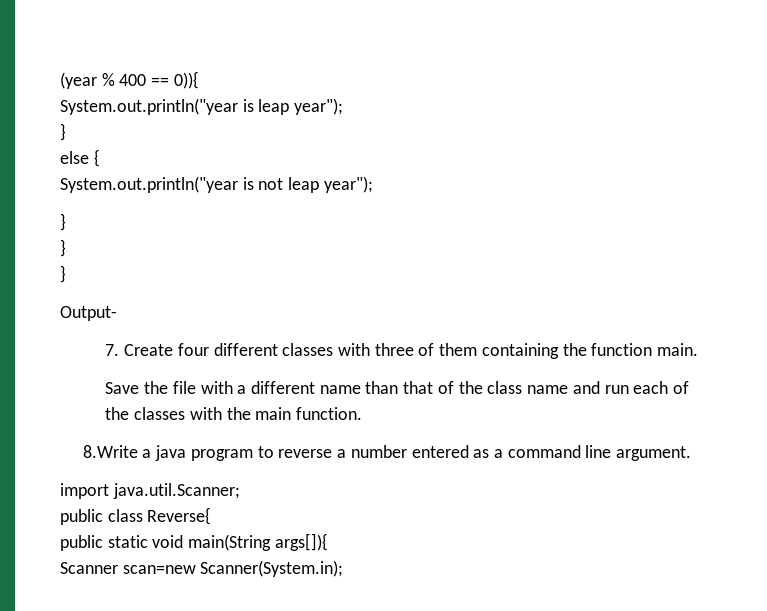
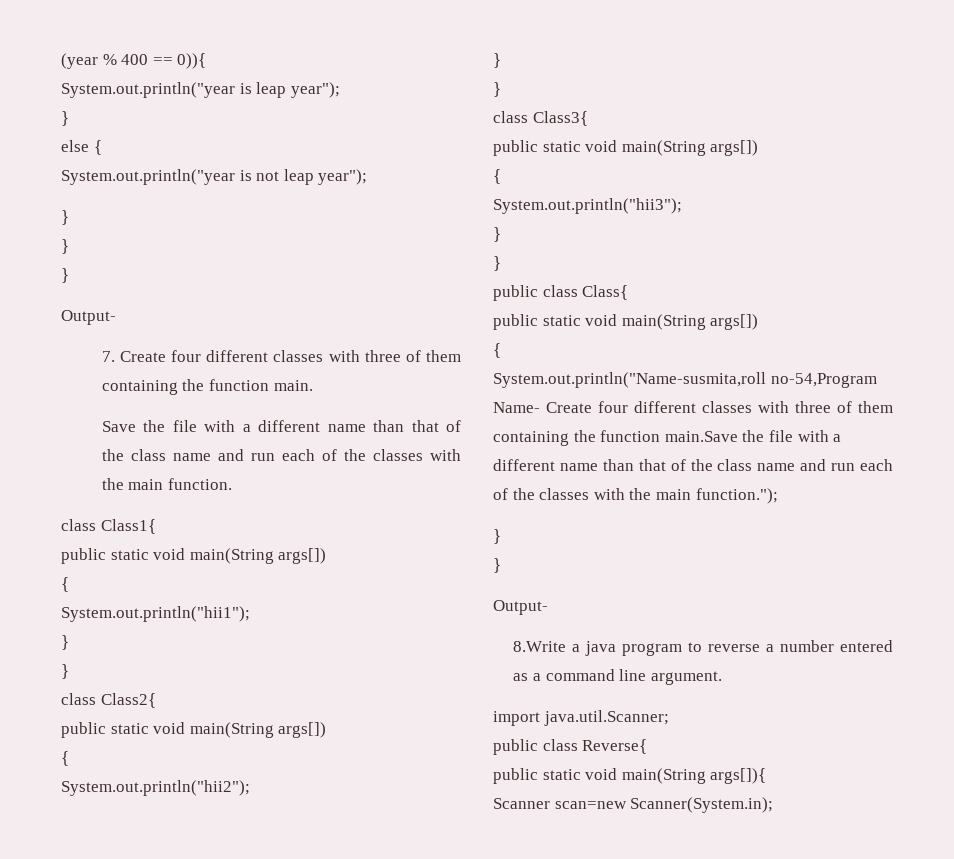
(363, 413) none -> [61,519,156,534] [61,548,327,564] [61,577,69,592] [61,606,250,622] [61,635,69,650] [61,664,69,679] [61,693,156,708] [61,722,327,738] [61,751,69,766] [61,780,250,796] [493,53,501,68] [493,82,501,97] [493,111,588,126] [493,140,759,156] [493,169,501,184] [493,198,682,214] [493,227,501,242] [493,256,501,271] [493,285,629,301] [493,314,759,330] [493,343,501,358] [493,372,877,388] [493,401,893,413] [493,430,842,446] [493,459,893,471] [493,488,778,504] [493,529,501,544] [493,558,501,573] [493,600,548,615] // class Class1{ // public static void main(String args[]) // { // System.out.println("hii1"); // } // } // class Class2{ // public static void main(String args[]) // { // System.out.println("hii2"); // } // } // class Class3{ // public static void main(String args[]) // { // System.out.println("hii3"); // } // } // public class Class{ // public static void main(String args[]) // { // System.out.println("Name-susmita,roll no-54,Program Name- Create four different classes with three of them containing the function main.Save the file with a different name than that of the class name and run each of the classes with the main function."); // } // } // Output-

